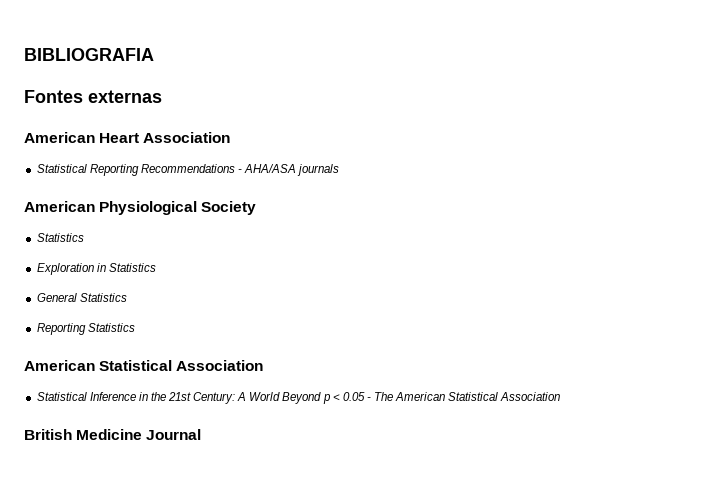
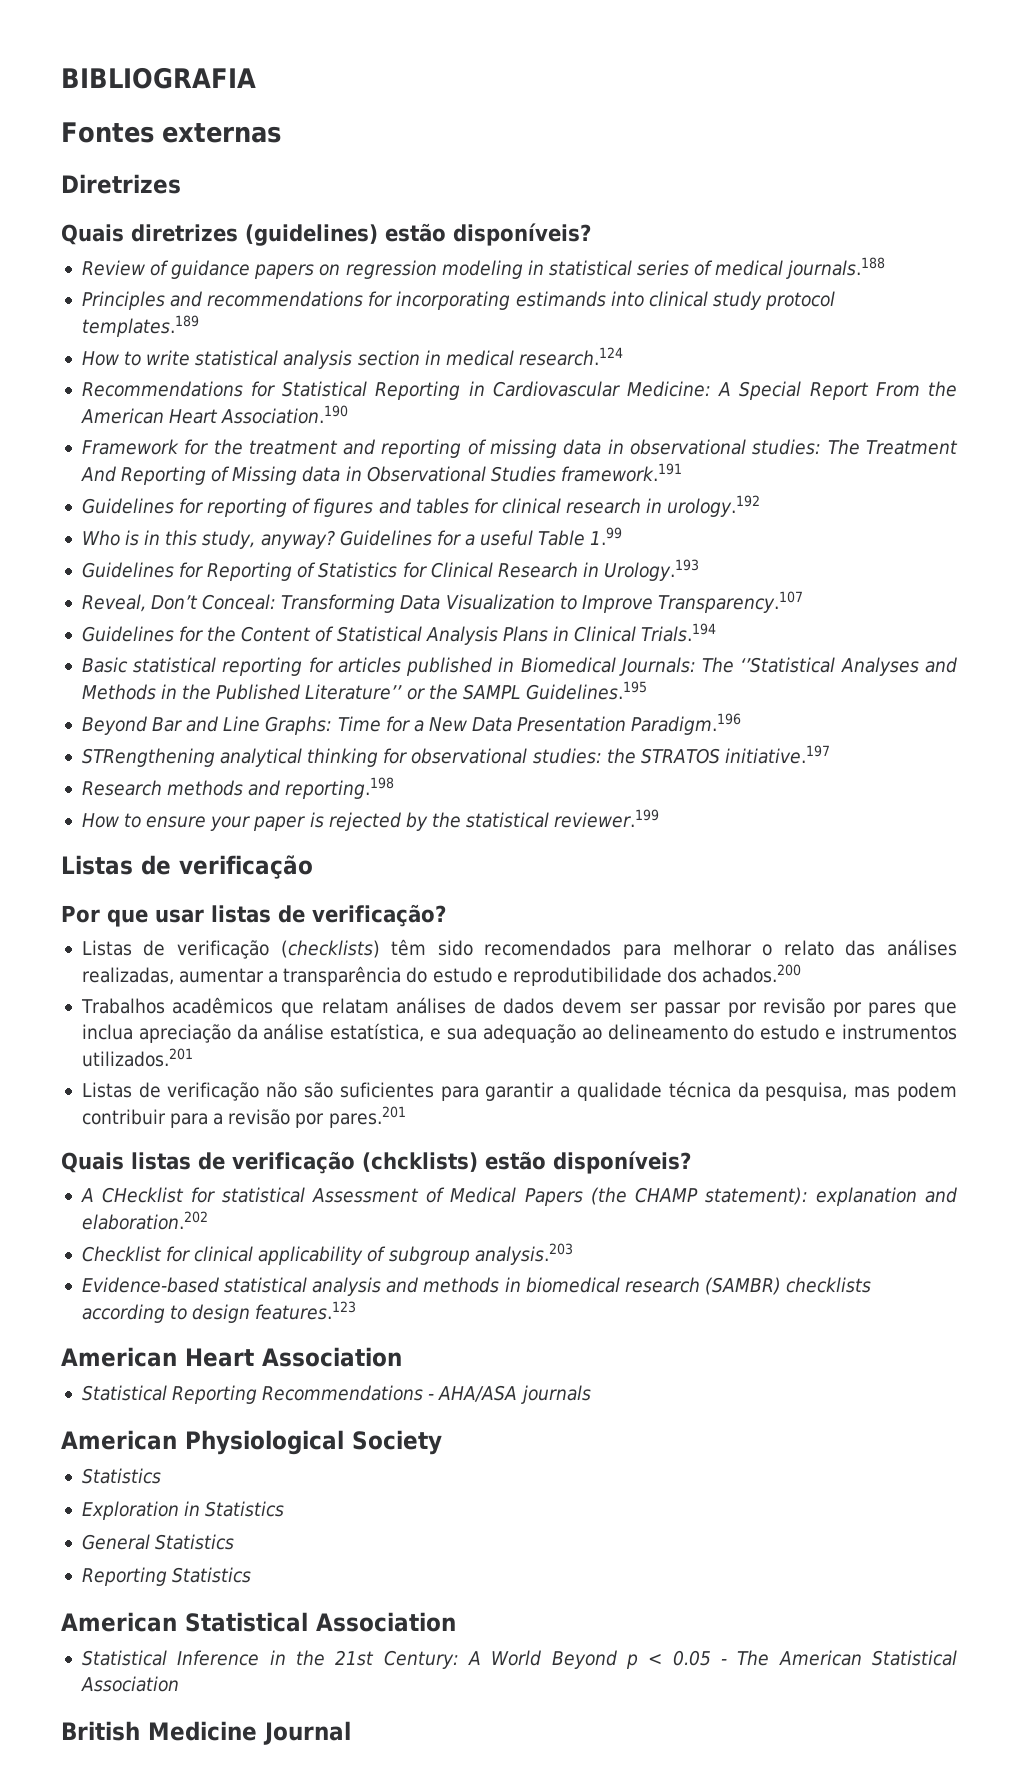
(162, 96) none -> [61,174,181,194] [61,223,591,246] [81,257,886,279] [81,291,836,310] [81,315,199,337] [81,347,623,369] [81,381,958,400] [80,405,349,424] [81,439,959,458] [80,463,682,485] [81,495,761,517] [81,527,623,549] [81,559,700,581] [81,591,803,613] [81,623,717,645] [81,657,957,676] [81,681,647,700] [81,713,742,735] [81,745,830,767] [81,777,395,799] [81,809,660,831] [61,855,313,879] [61,904,446,927] [81,939,958,959] [81,964,802,986] [80,997,957,1017] [81,1023,957,1043] [81,1048,193,1067] [81,1081,958,1101] [81,1106,406,1128] [61,1151,691,1174] [80,1187,958,1206] [81,1211,208,1230] [81,1243,573,1265] [81,1277,872,1296] [81,1301,357,1323] // Diretrizes // Quais diretrizes (guidelines) estão disponíveis? // Review of guidance papers on regression modeling in statistical series of medical journals.188 // Principles and recommendations for incorporating estimands into clinical study protocol templates.189 // How to write statistical analysis section in medical research.124 // Recommendations for Statistical Reporting in Cardiovascular Medicine: A Special Report From the American Heart Association.190 // Framework for the treatment and reporting of missing data in observational studies: The Treatment And Reporting of Missing data in Observational Studies framework.191 // Guidelines for reporting of figures and tables for clinical research in urology.192 // Who is in this study, anyway? Guidelines for a useful Table 1.99 // Guidelines for Reporting of Statistics for Clinical Research in Urology.193 // Reveal, Don’t Conceal: Transforming Data Visualization to Improve Transparency.107 // Guidelines for the Content of Statistical Analysis Plans in Clinical Trials.194 // Basic statistical reporting for articles published in Biomedical Journals: The ‘’Statistical Analyses and Methods in the Published Literature’’ or the SAMPL Guidelines.195 // Beyond Bar and Line Graphs: Time for a New Data Presentation Paradigm.196 // STRengthening analytical thinking for observational studies: the STRATOS initiative.197 // Research methods and reporting.198 // How to ensure your paper is rejected by the statistical reviewer.199 // Listas de verificação // Por que usar listas de verificação? // Listas de verificação (checklists) têm sido recomendados para melhorar o relato das análises realizadas, aumentar a transparência do estudo e reprodutibilidade dos achados.200 // Trabalhos acadêmicos que relatam análises de dados devem ser passar por revisão por pares que inclua apreciação da análise estatística, e sua adequação ao delineamento do estudo e instrumentos utilizados.201 // Listas de verificação não são suficientes para garantir a qualidade técnica da pesquisa, mas podem contribuir para a revisão por pares.201 // Quais listas de verificação (chcklists) estão disponíveis? // A CHecklist for statistical Assessment of Medical Papers (the CHAMP statement): explanation and elaboration.202 // Checklist for clinical applicability of subgroup analysis.203 // Evidence‐based statistical analysis and methods in biomedical research (SAMBR) checklists according to design features.123

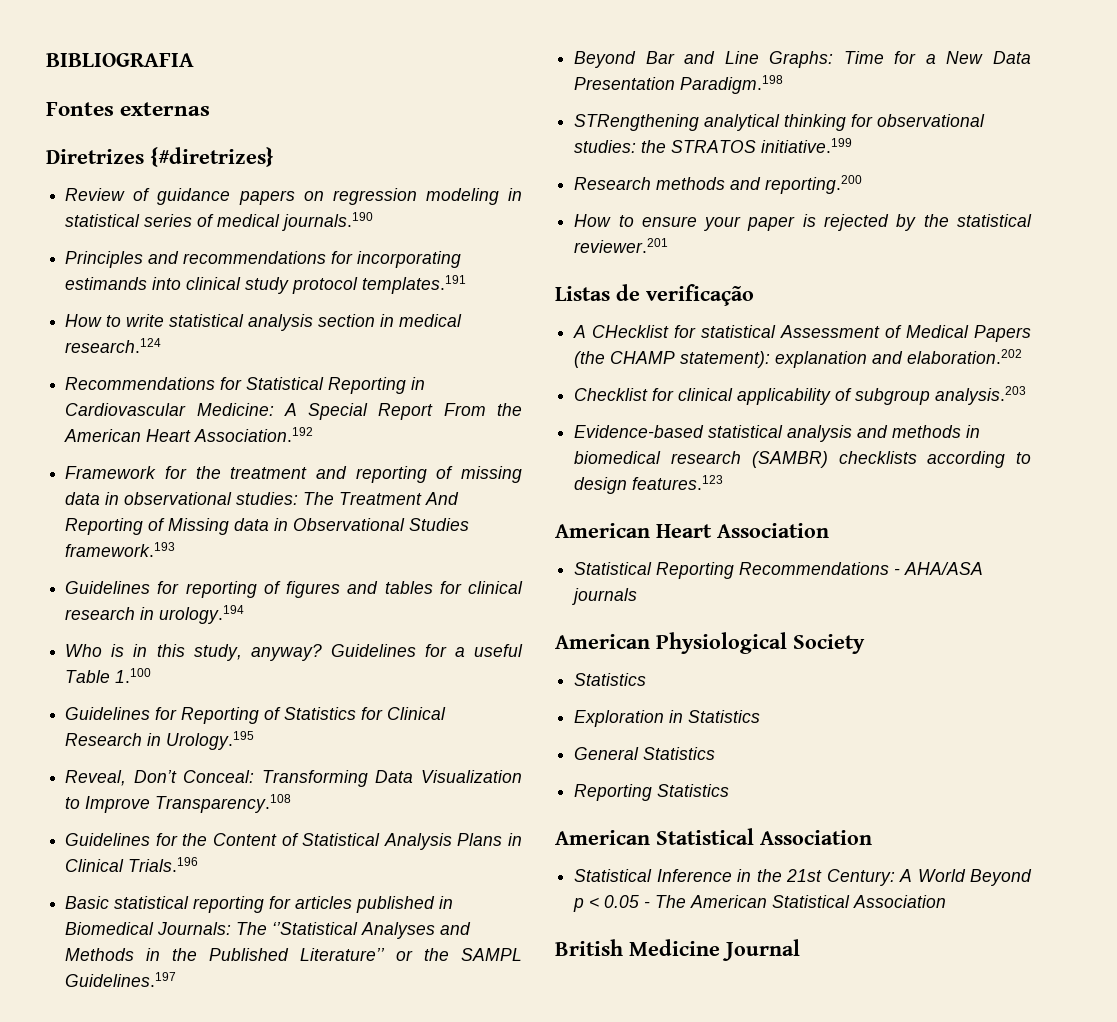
[61,223,591,246] // Quais diretrizes (guidelines) estão disponíveis? -> [150,147,274,167] {#diretrizes}
[786,257,886,279] journals.188 -> [282,212,374,231] journals.190
[81,315,199,337] templates.189 -> [362,275,467,294] templates.191
[221,405,349,424] Association.190 -> [194,427,314,442] Association.192
[560,463,682,482] framework.191 -> [65,542,176,557] framework.193
[667,495,761,517] urology.192 -> [159,605,245,624] urology.194
[590,527,623,545] 1.99 -> [115,668,152,683] 1.100
[604,559,700,581] Urology.193 -> [166,731,255,750] Urology.195
[657,591,803,613] Transparency.107 -> [155,794,292,813] Transparency.108
[641,623,717,642] Trials.194 -> [128,857,199,872] Trials.196
[525,681,647,700] Guidelines.195 -> [65,972,177,987] Guidelines.197
[631,713,742,735] Paradigm.196 -> [680,75,784,94] Paradigm.198
[724,745,830,764] initiative.197 -> [761,138,853,153] initiative.199
[285,777,395,799] reporting.198 -> [765,175,863,194] reporting.200
[554,809,660,828] [61,855,313,879] [61,904,446,927] [81,939,958,959] [81,964,802,986] [80,997,957,1017] [81,1023,957,1043] [81,1048,193,1067] [81,1081,958,1101] [81,1106,406,1128] [61,1151,691,1174] reviewer.199 // Listas de verificação // Por que usar listas de verificação? // Listas de verificação (checklists) têm sido recomendados para melhorar o relato das análises realizadas, aumentar a transparência do estudo e reprodutibilidade dos achados.200 // Trabalhos acadêmicos que relatam análises de dados devem ser passar por revisão por pares que inclua apreciação da análise estatística, e sua adequação ao delineamento do estudo e instrumentos utilizados.201 // Listas de verificação não são suficientes para garantir a qualidade técnica da pesquisa, mas podem contribuir para a revisão por pares.201 // Quais listas de verificação (chcklists) estão disponíveis? -> [574,238,669,253] [555,284,754,306] reviewer.201 // Listas de verificação

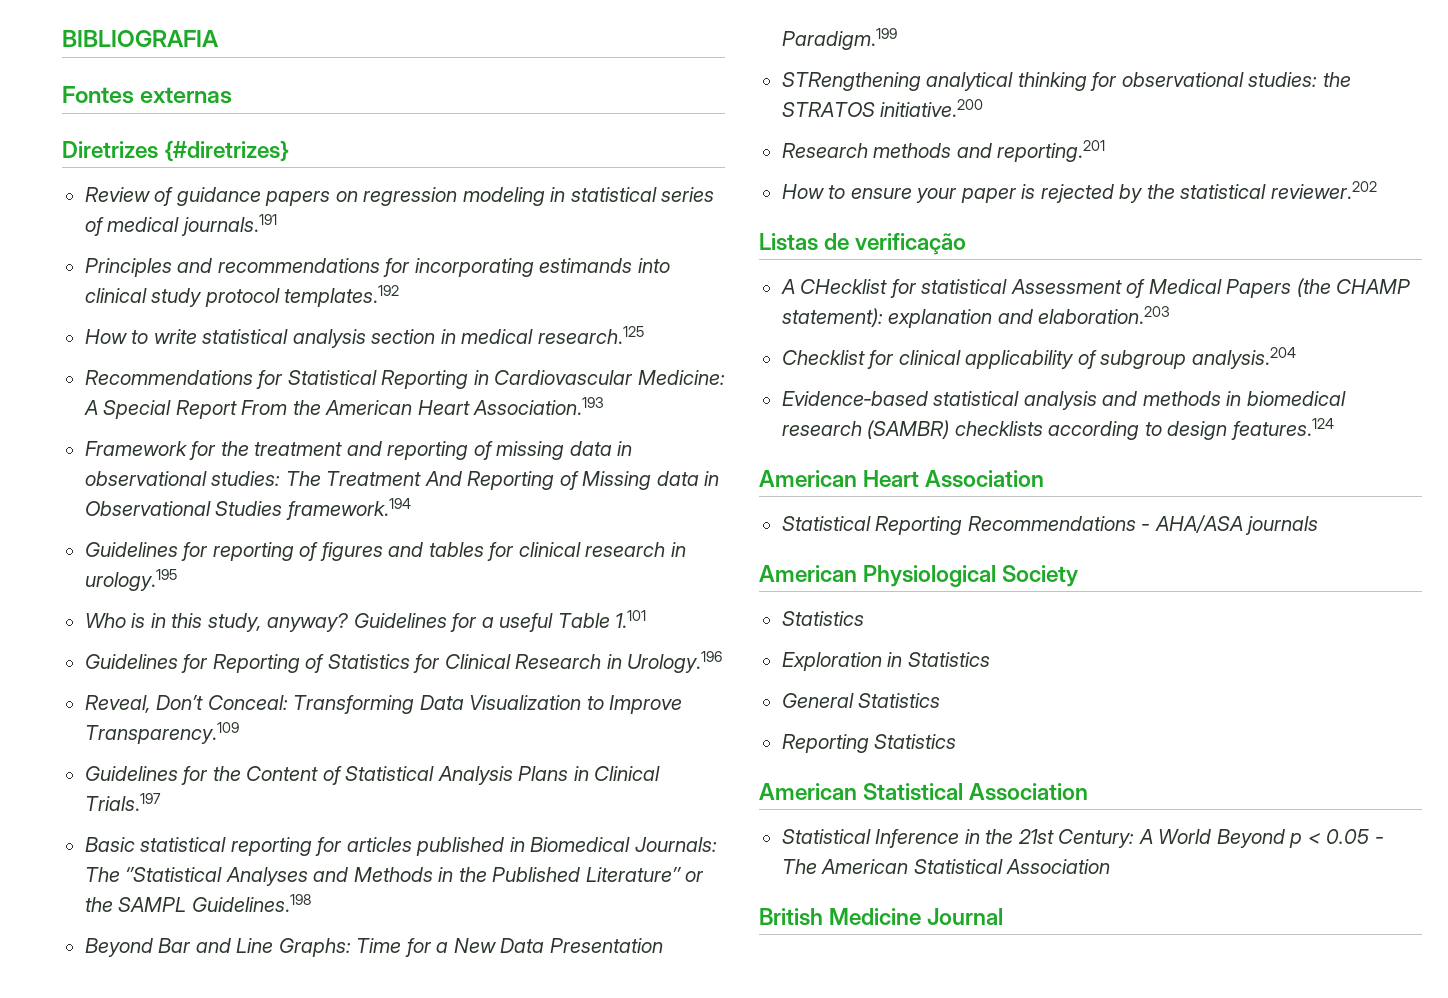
[282,212,374,231] journals.190 -> [180,214,277,236] journals.191
[362,275,467,294] templates.191 -> [284,285,400,307] templates.192
[65,338,162,353] research.124 -> [537,326,644,344] research.125
[194,427,314,442] Association.192 -> [473,397,605,415] Association.193
[65,542,176,557] framework.193 -> [285,498,411,520] framework.194
[159,605,245,624] urology.194 -> [84,569,177,591] urology.195
[115,668,152,683] 1.100 -> [615,610,647,628] 1.101
[166,731,255,750] Urology.195 -> [627,651,723,673] Urology.196
[155,794,292,813] Transparency.108 -> [84,722,239,744] Transparency.109
[128,857,199,872] Trials.196 -> [84,793,161,811] Trials.197
[65,972,177,987] Guidelines.197 -> [191,894,311,912] Guidelines.198
[680,75,784,94] Paradigm.198 -> [781,28,897,50] Paradigm.199
[761,138,853,153] initiative.199 -> [880,99,984,117] initiative.200
[765,175,863,194] reporting.200 -> [997,140,1106,162] reporting.201
[574,238,669,253] reviewer.201 -> [1270,181,1377,199] reviewer.202
[907,349,1023,364] elaboration.202 -> [1038,306,1171,324] elaboration.203
[935,386,1027,405] analysis.203 -> [1191,347,1296,369] analysis.204
[632,475,724,490] features.123 -> [1230,418,1334,440] features.124

